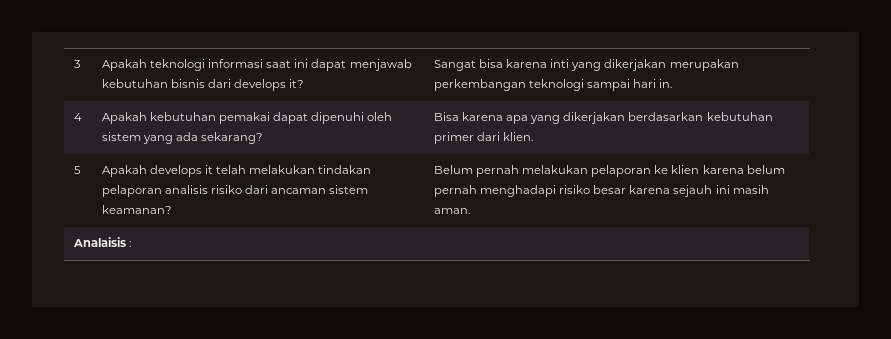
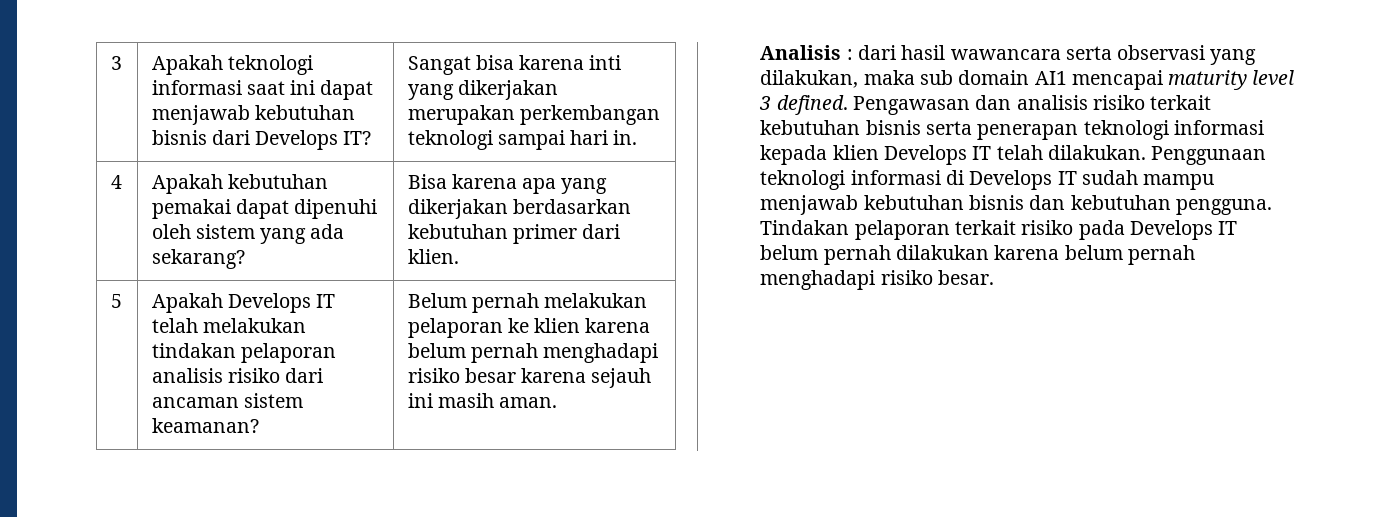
[234,79,305,91] develops it? -> [255,130,372,150] Develops IT?
[150,165,214,177] develops it -> [227,293,336,313] Develops IT
[72,237,132,247] // Analaisis : -> [760,45,1257,65] [760,70,1295,90] [759,95,1212,115] [760,120,1264,140] [760,145,1267,165] [760,170,1215,190] [760,195,1272,215] [760,220,1238,240] [760,245,1195,265] [760,270,995,290] // Analisis : dari hasil wawancara serta observasi yang dilakukan, maka sub domain AI1 mencapai maturity level 3 defined. Pengawasan dan analisis risiko terkait kebutuhan bisnis serta penerapan teknologi informasi kepada klien Develops IT telah dilakukan. Penggunaan teknologi informasi di Develops IT sudah mampu menjawab kebutuhan bisnis dan kebutuhan pengguna. Tindakan pelaporan terkait risiko pada Develops IT belum pernah dilakukan karena belum pernah menghadapi risiko besar.

